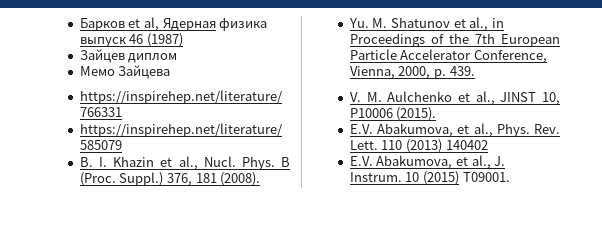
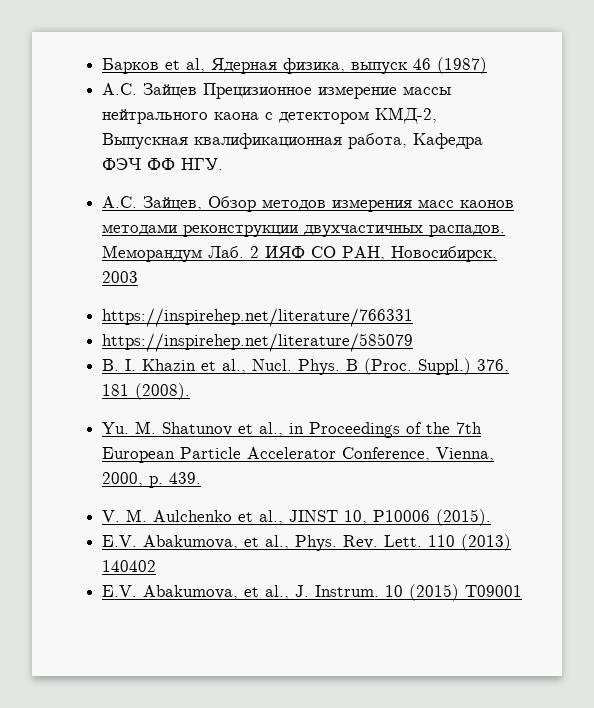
[219,17,268,31] физика -> [282,58,345,74] физика,
[79,49,178,63] [79,65,171,79] Зайцев диплом // Мемо Зайцева -> [101,83,451,99] [101,107,437,124] [101,133,483,149] [101,158,223,170] [101,196,514,212] [101,224,505,237] [101,245,497,262] [101,271,138,283] А.С. Зайцев Прецизионное измерение массы нейтрального каона с детектором КМД-2, Выпускная квалификационная работа, Кафедра ФЭЧ ФФ НГУ. // А.С. Зайцев, Обзор методов измерения масс каонов методами реконструкции двухчастичных распадов. Меморандум Лаб. 2 ИЯФ СО РАН, Новосибирск, 2003
[462,172,510,182] T09001. -> [464,585,522,597] T09001

